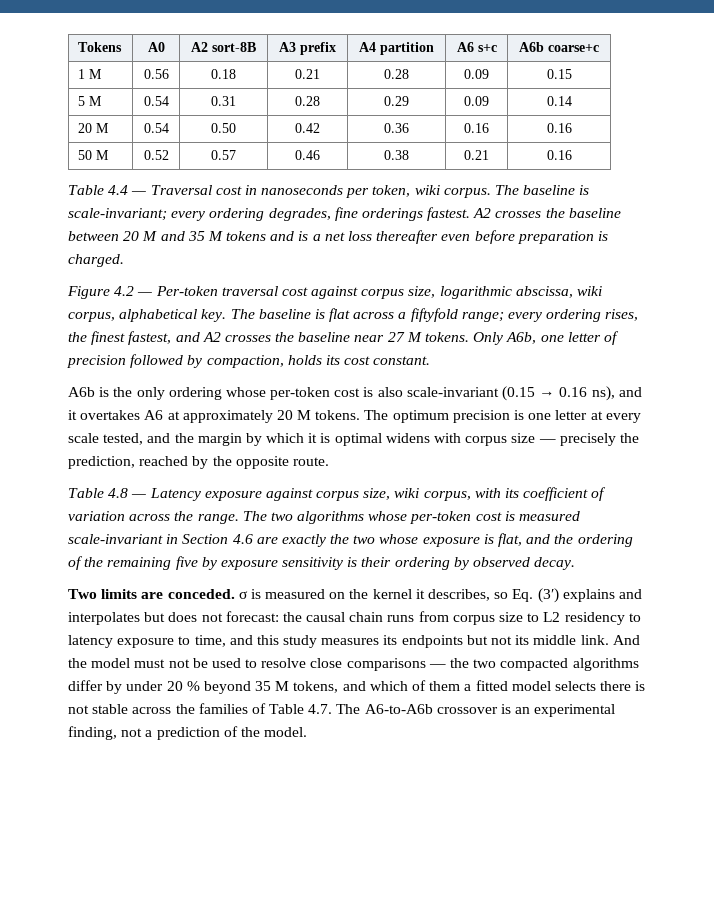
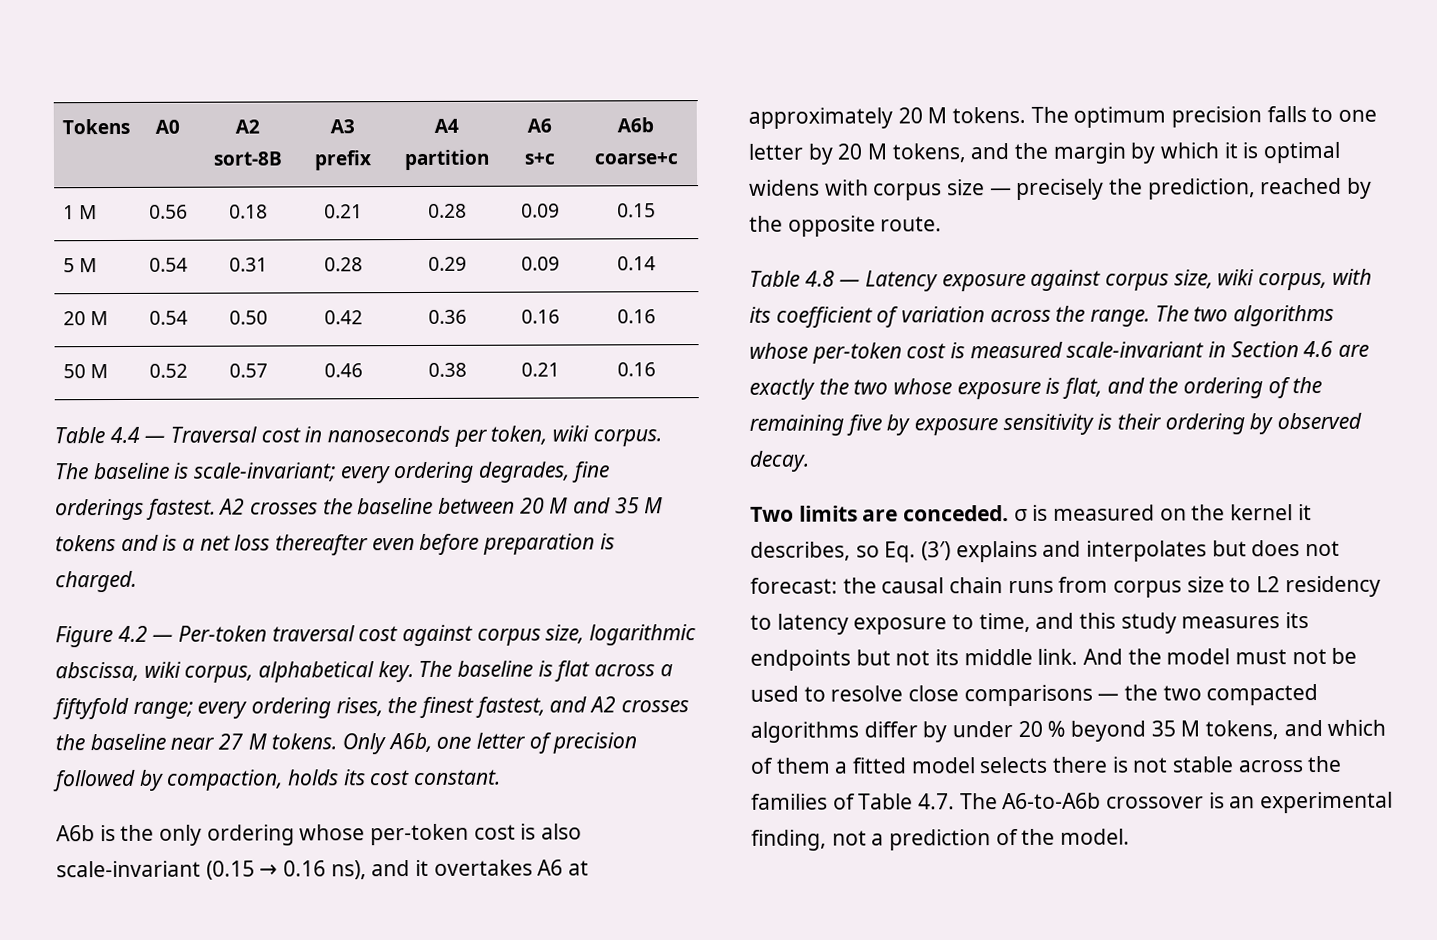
[514,410,641,423] [68,433,144,445] is one letter at every scale tested, -> [1266,106,1378,123] [748,143,966,165] falls to one letter by 20 M tokens,

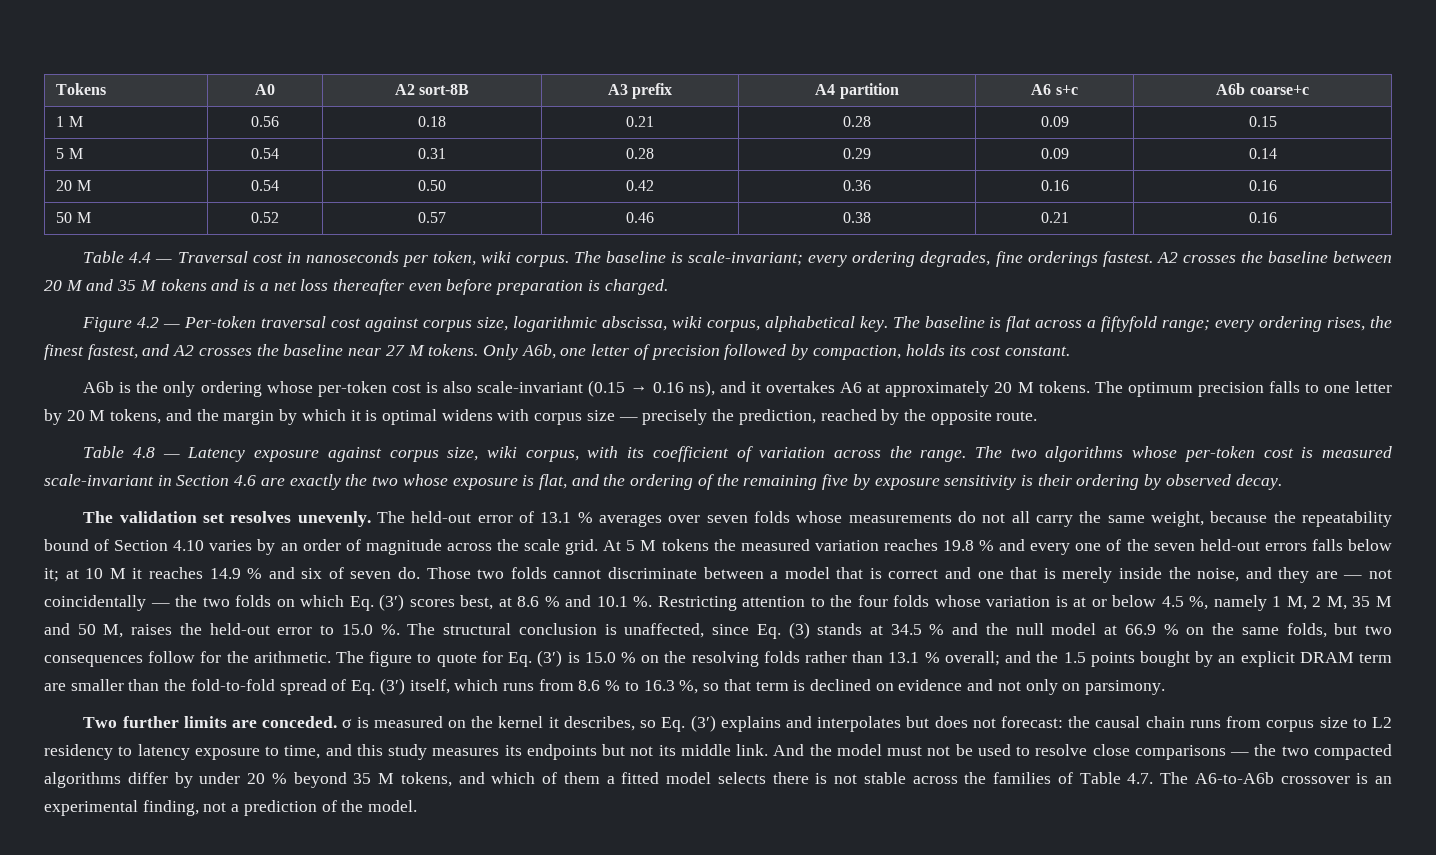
(810, 461) none -> [83,511,1393,527] [44,539,1392,555] [44,567,1392,583] [44,594,1393,611] [44,622,1393,639] [44,650,1393,667] [44,678,1166,695] // The validation set resolves unevenly. The held-out error of 13.1 % averages over seven folds whose measurements do not all carry the same weight, because the repeatability bound of Section 4.10 varies by an order of magnitude across the scale grid. At 5 M tokens the measured variation reaches 19.8 % and every one of the seven held-out errors falls below it; at 10 M it reaches 14.9 % and six of seven do. Those two folds cannot discriminate between a model that is correct and one that is merely inside the noise, and they are — not coincidentally — the two folds on which Eq. (3′) scores best, at 8.6 % and 10.1 %. Restricting attention to the four folds whose variation is at or below 4.5 %, namely 1 M, 2 M, 35 M and 50 M, raises the held-out error to 15.0 %. The structural conclusion is unaffected, since Eq. (3) stands at 34.5 % and the null model at 66.9 % on the same folds, but two consequences follow for the arithmetic. The figure to quote for Eq. (3′) is 15.0 % on the resolving folds rather than 13.1 % overall; and the 1.5 points bought by an explicit DRAM term are smaller than the fold-to-fold spread of Eq. (3′) itself, which runs from 8.6 % to 16.3 %, so that term is declined on evidence and not only on parsimony.
(794, 514) none -> [122,716,179,728] further

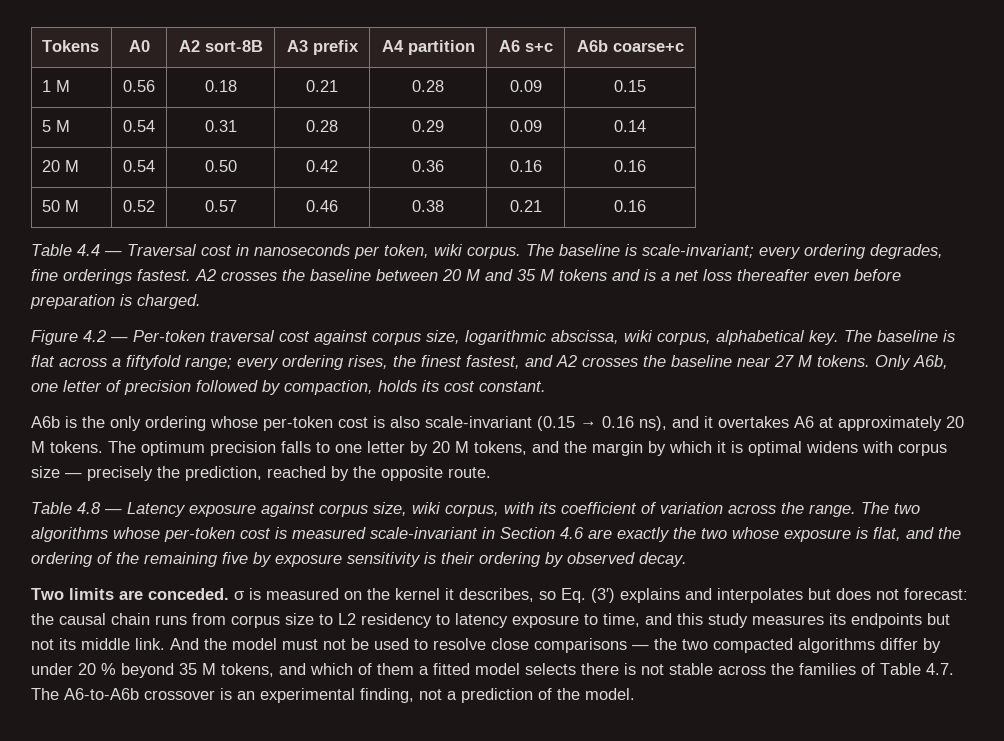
[83,511,1393,527] [44,539,1392,555] [44,567,1392,583] [44,594,1393,611] [44,622,1393,639] [44,650,1393,667] [44,678,1166,695] // The validation set resolves unevenly. The held-out error of 13.1 % averages over seven folds whose measurements do not all carry the same weight, because the repeatability bound of Section 4.10 varies by an order of magnitude across the scale grid. At 5 M tokens the measured variation reaches 19.8 % and every one of the seven held-out errors falls below it; at 10 M it reaches 14.9 % and six of seven do. Those two folds cannot discriminate between a model that is correct and one that is merely inside the noise, and they are — not coincidentally — the two folds on which Eq. (3′) scores best, at 8.6 % and 10.1 %. Restricting attention to the four folds whose variation is at or below 4.5 %, namely 1 M, 2 M, 35 M and 50 M, raises the held-out error to 15.0 %. The structural conclusion is unaffected, since Eq. (3) stands at 34.5 % and the null model at 66.9 % on the same folds, but two consequences follow for the arithmetic. The figure to quote for Eq. (3′) is 15.0 % on the resolving folds rather than 13.1 % overall; and the 1.5 points bought by an explicit DRAM term are smaller than the fold-to-fold spread of Eq. (3′) itself, which runs from 8.6 % to 16.3 %, so that term is declined on evidence and not only on parsimony. -> (687, 559) none
[122,716,179,728] further -> (64, 594) none

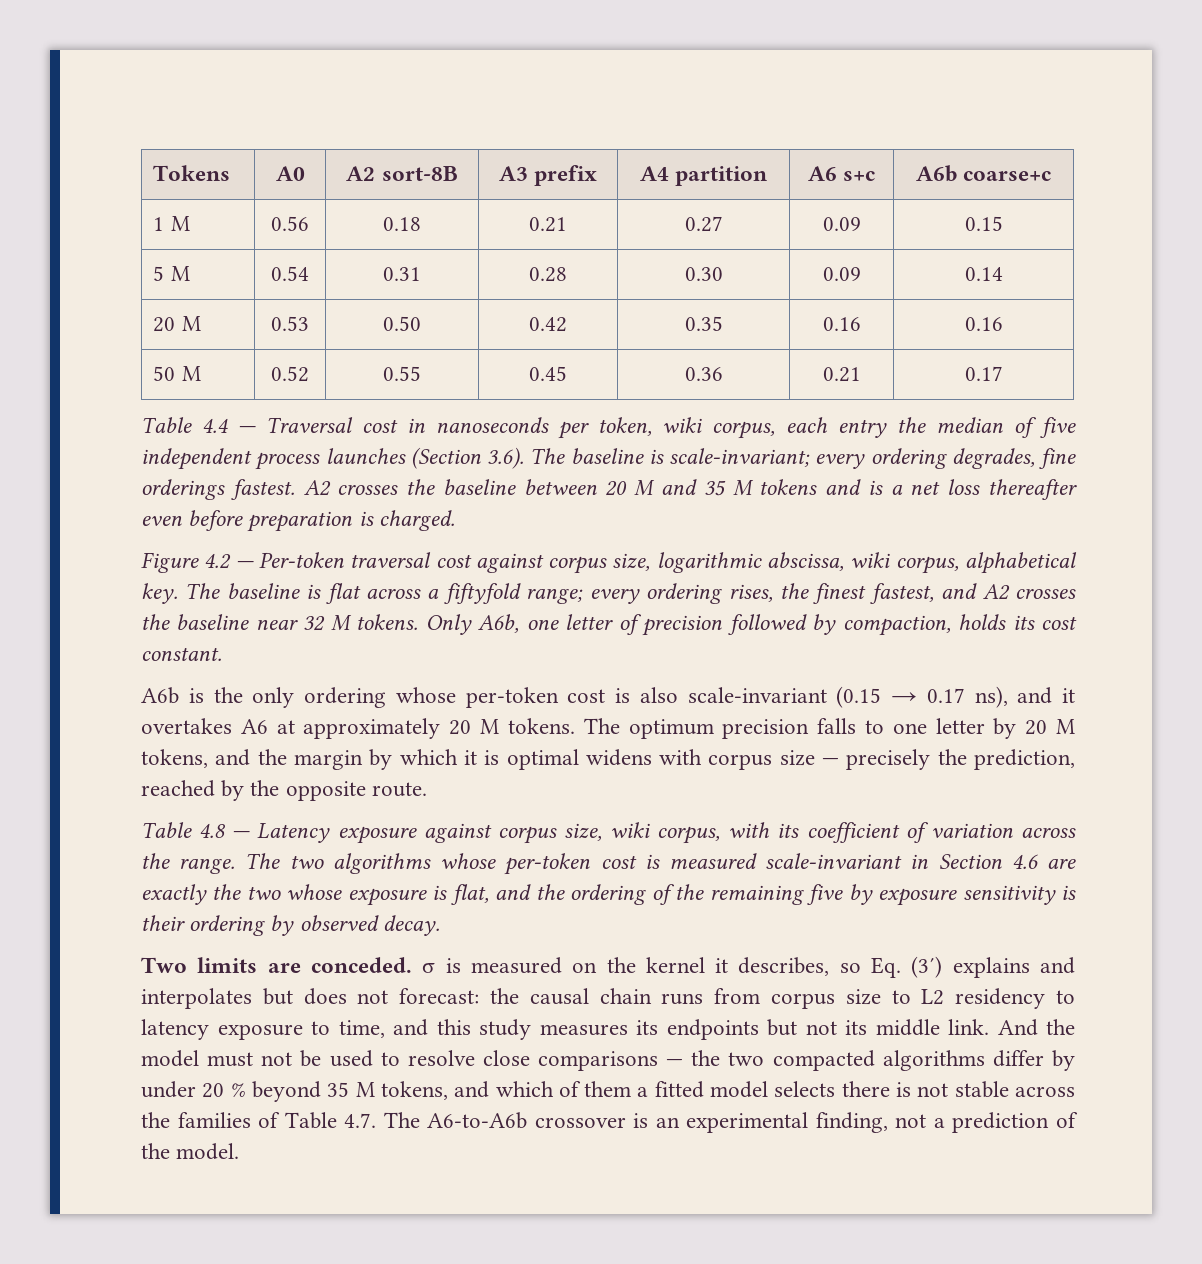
[412,80,444,92] 0.28 -> [684,216,723,232] 0.27
[412,120,444,132] 0.29 -> [684,267,723,281] 0.30
[123,160,155,172] 0.54 -> [271,316,309,331] 0.53
[412,160,444,172] 0.36 -> [684,316,723,331] 0.35
[204,200,237,212] [306,200,338,212] [412,200,444,212] [509,200,542,212] [614,200,646,212] 0.57 | 0.46 | 0.38 | 0.21 | 0.16 -> [383,366,421,381] [529,366,567,381] [684,367,723,381] [822,367,861,382] [964,366,1003,381] 0.55 | 0.45 | 0.36 | 0.21 | 0.17
[467,246,521,259] corpus. -> [712,417,1076,439] [141,447,524,470] corpus, each entry the median of five independent process launches (Section 3.6).
[774,355,794,367] 27 -> [303,616,326,631] 32
[602,416,634,428] 0.16 -> [926,688,965,703] 0.17

